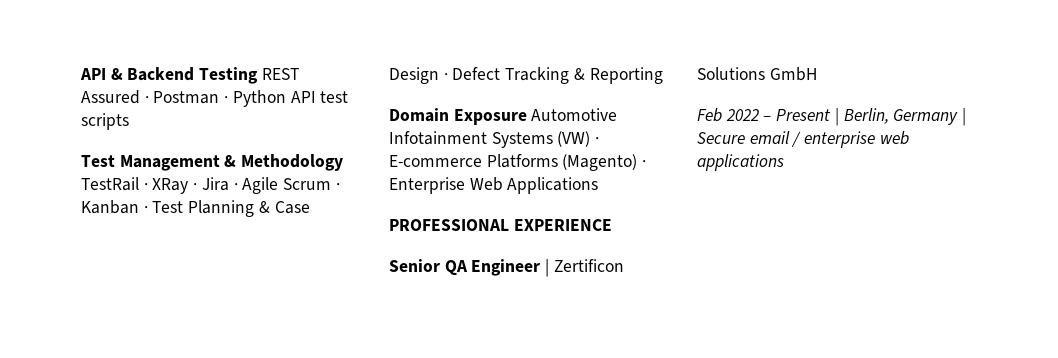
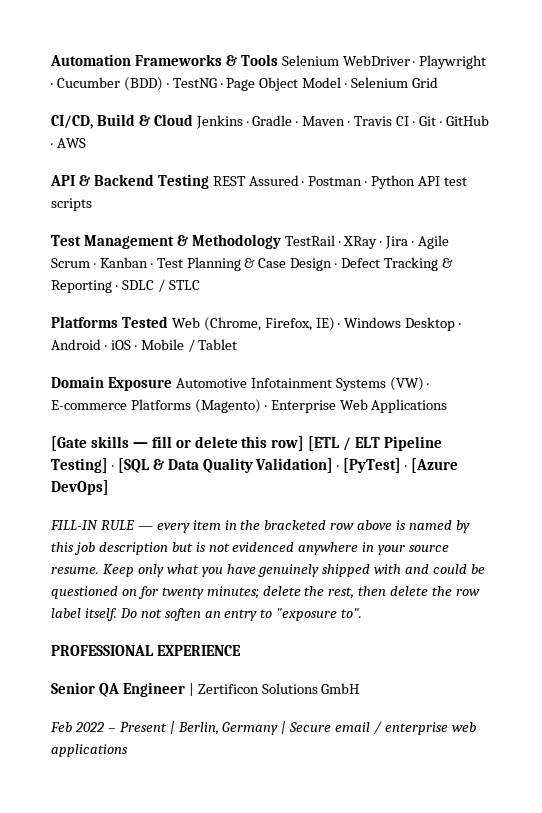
(80, 74) none -> [50,54,487,69] [51,77,439,91] [51,114,489,129] [51,138,86,148] Automation Frameworks & Tools Selenium WebDriver · Playwright · Cucumber (BDD) · TestNG · Page Object Model · Selenium Grid // CI/CD, Build & Cloud Jenkins · Gradle · Maven · Travis CI · Git · GitHub · AWS //
(663, 75) none -> [115,279,200,292] [51,316,462,331] [51,339,238,352] · SDLC / STLC // Platforms Tested Web (Chrome, Firefox, IE) · Windows Desktop · Android · iOS · Mobile / Tablet
(599, 185) none -> [51,436,443,451] [51,458,459,473] [51,480,109,495] [50,520,470,533] [51,542,450,555] [51,564,486,577] [51,586,481,599] [51,608,363,621] // [Gate skills — fill or delete this row] [ETL / ELT Pipeline Testing] · [SQL & Data Quality Validation] · [PyTest] · [Azure DevOps] // FILL-IN RULE — every item in the bracketed row above is named by this job description but is not evidenced anywhere in your source resume. Keep only what you have genuinely shipped with and could be questioned on for twenty minutes; delete the rest, then delete the row label itself. Do not soften an entry to "exposure to".

